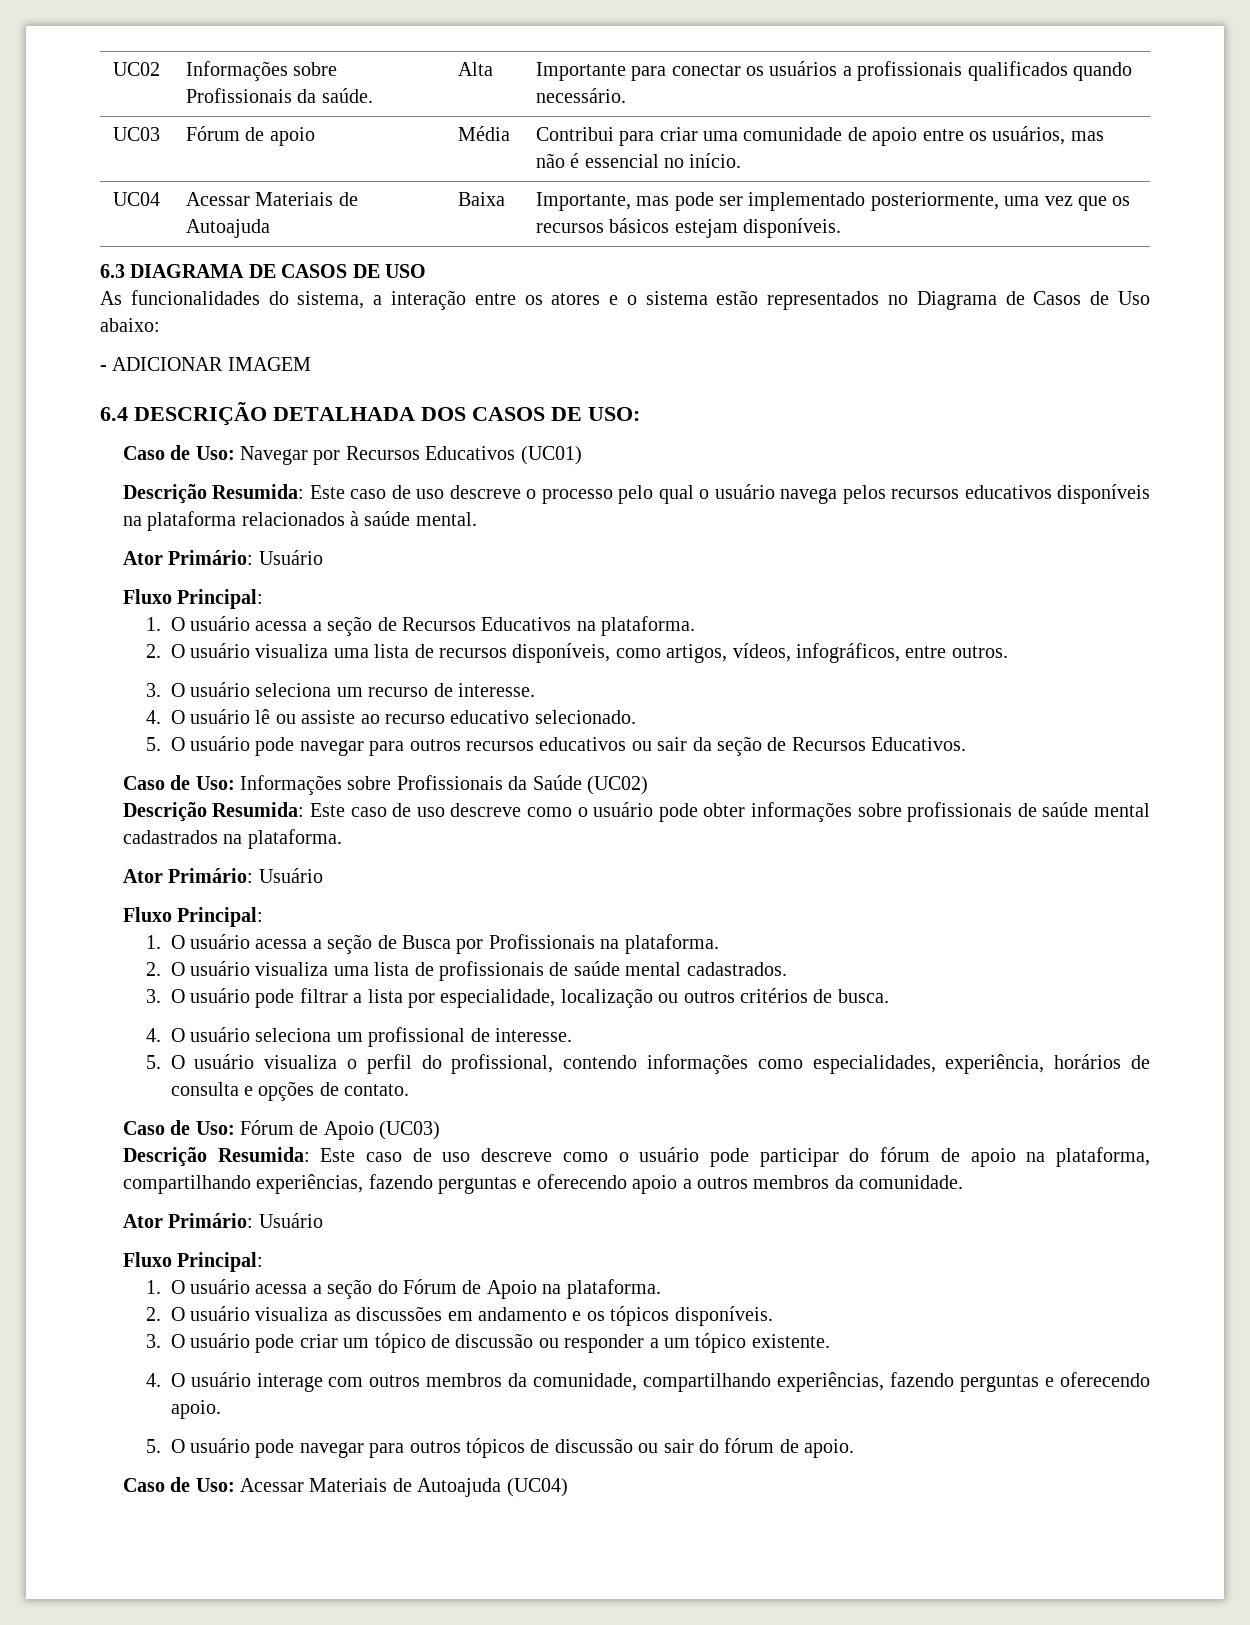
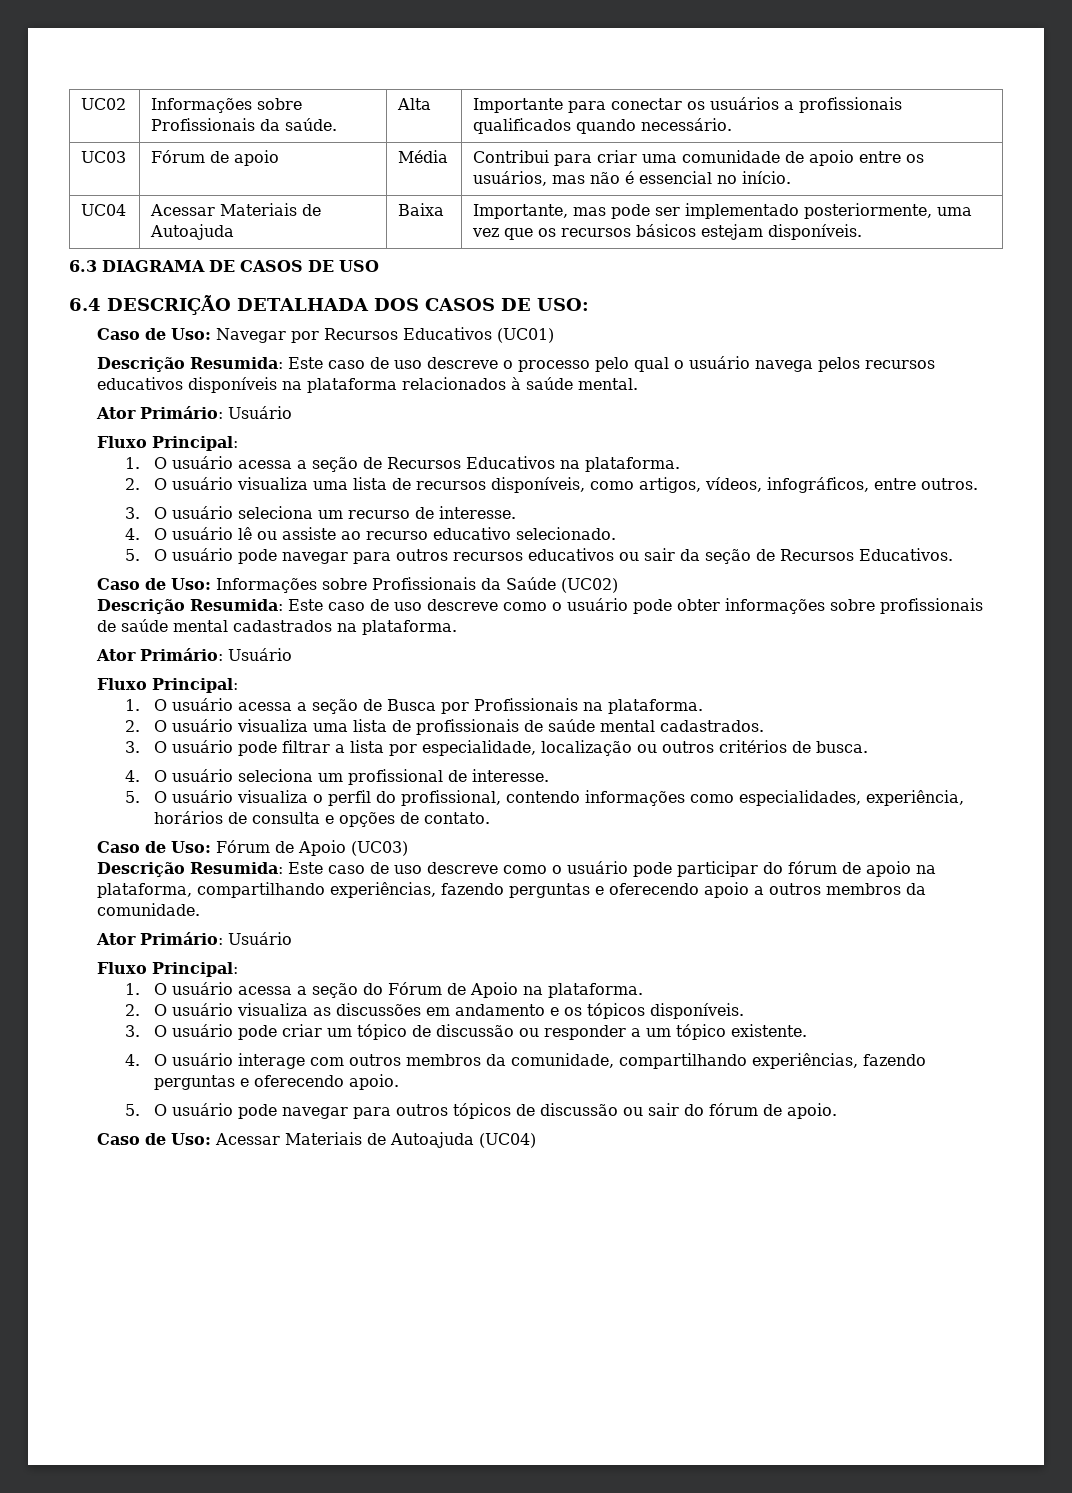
[100,290,1150,310] [100,318,160,332] [100,357,311,371] // As funcionalidades do sistema, a interação entre os atores e o sistema estão representados no Diagrama de Casos de Uso abaixo: // - ADICIONAR IMAGEM -> (379, 266) none

